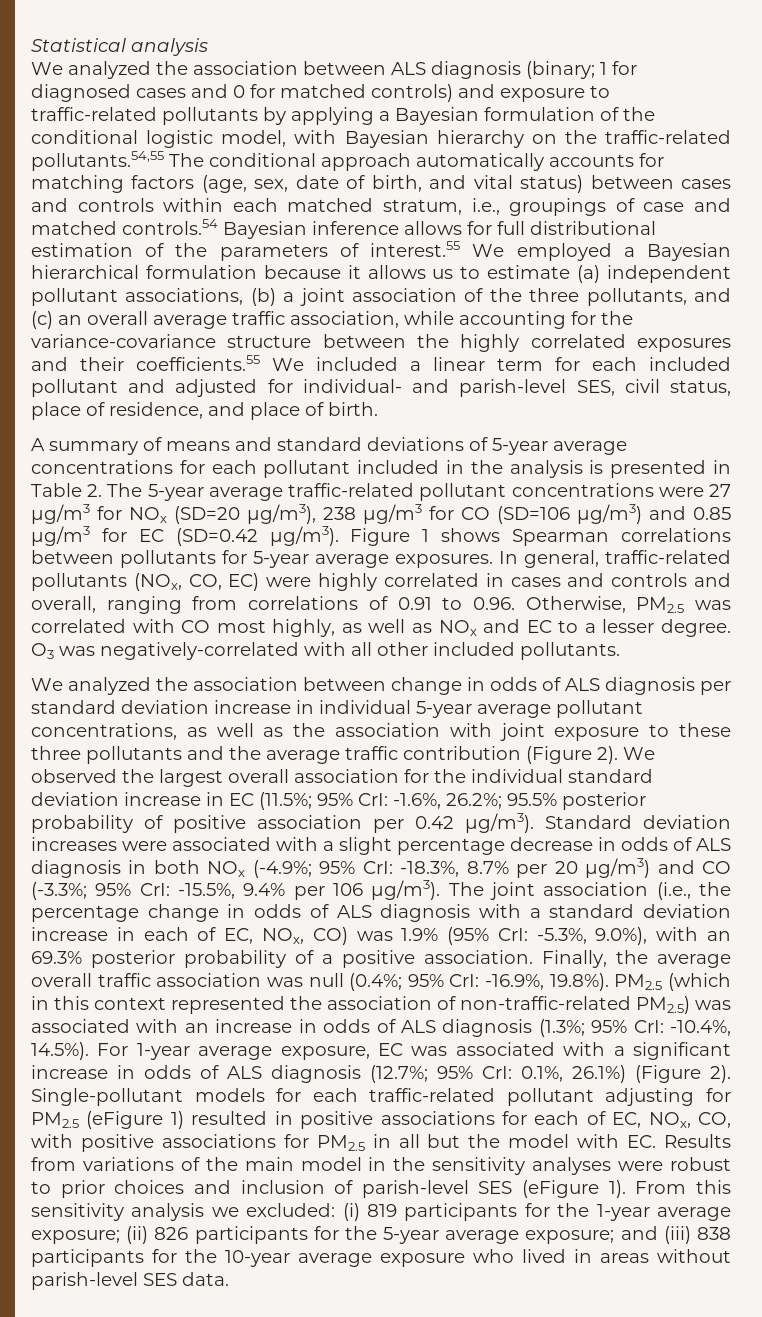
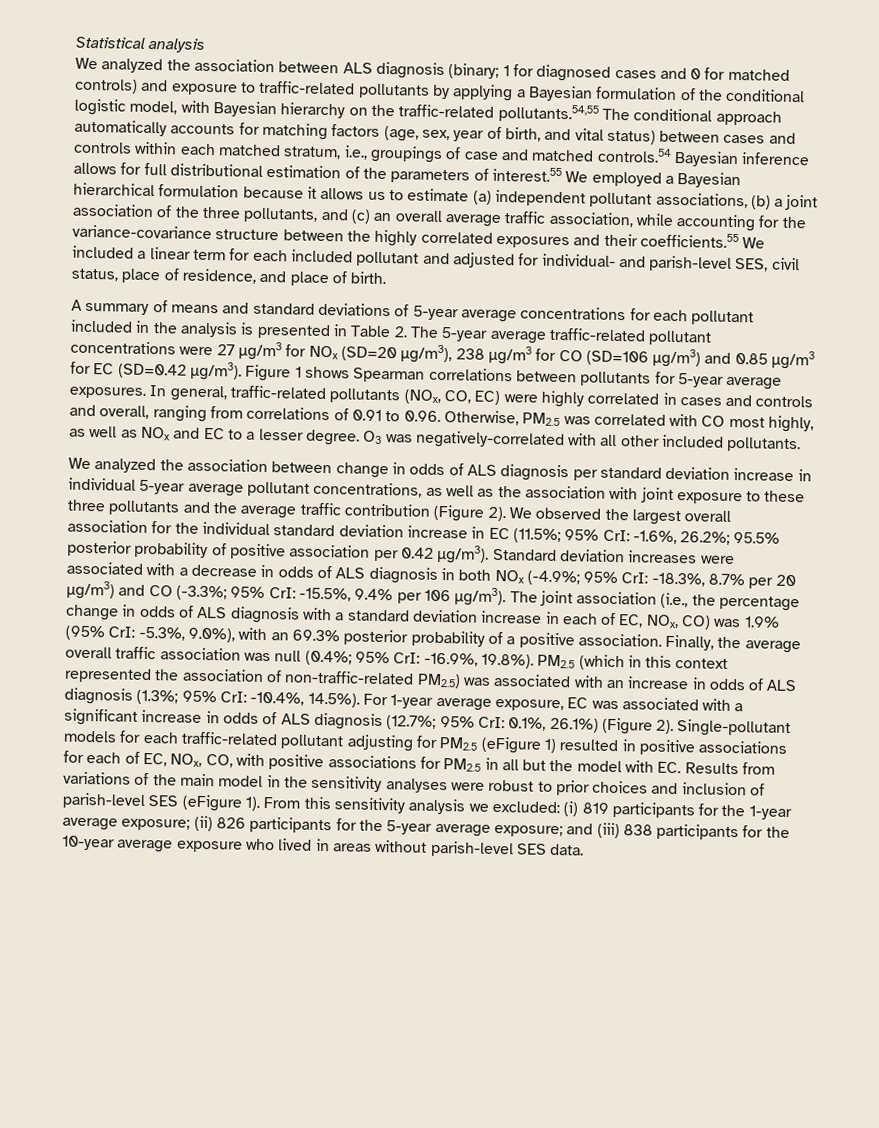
[295,175,339,189] date -> [453,130,485,142] year
[339,837,505,855] slight percentage -> (188, 571) none

